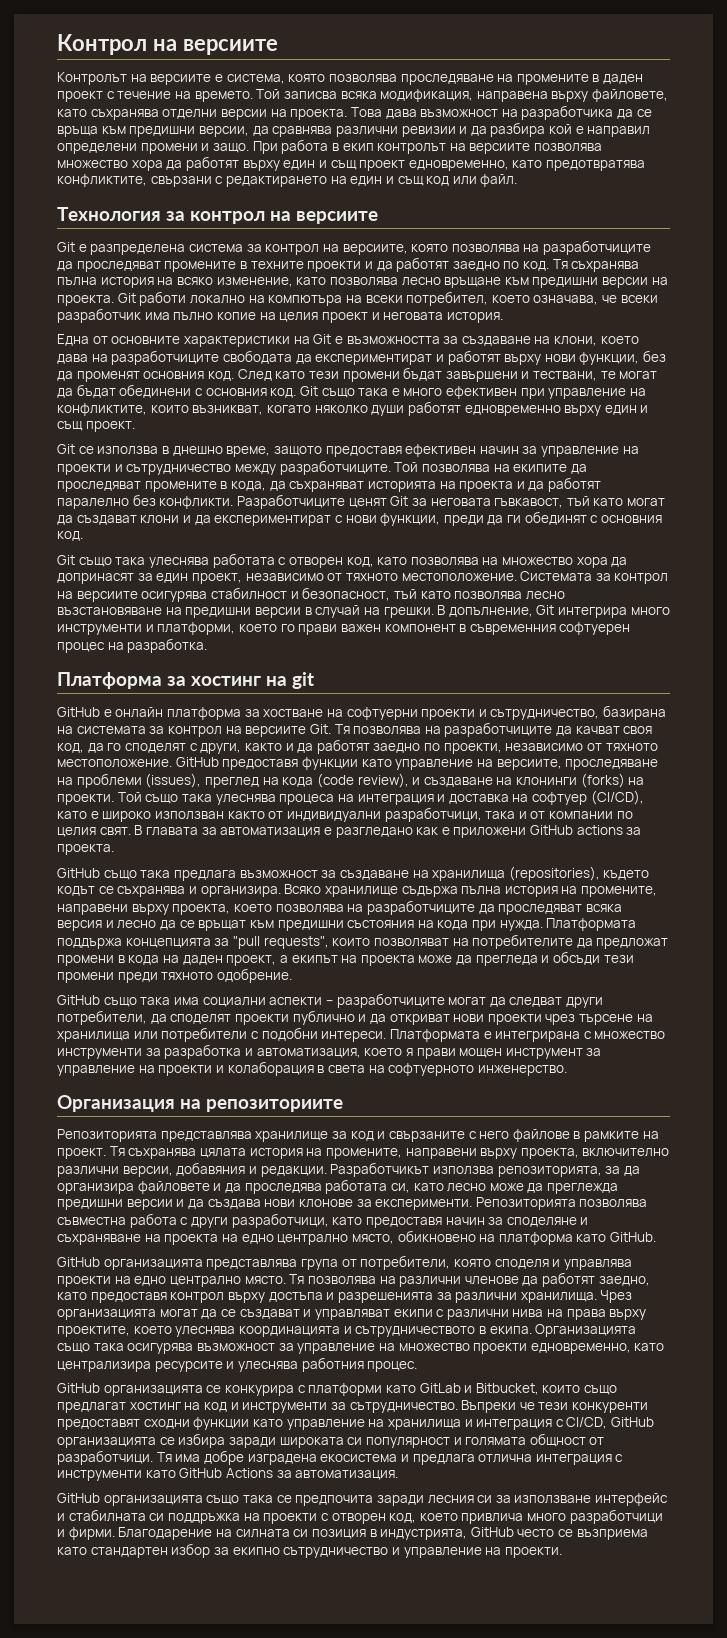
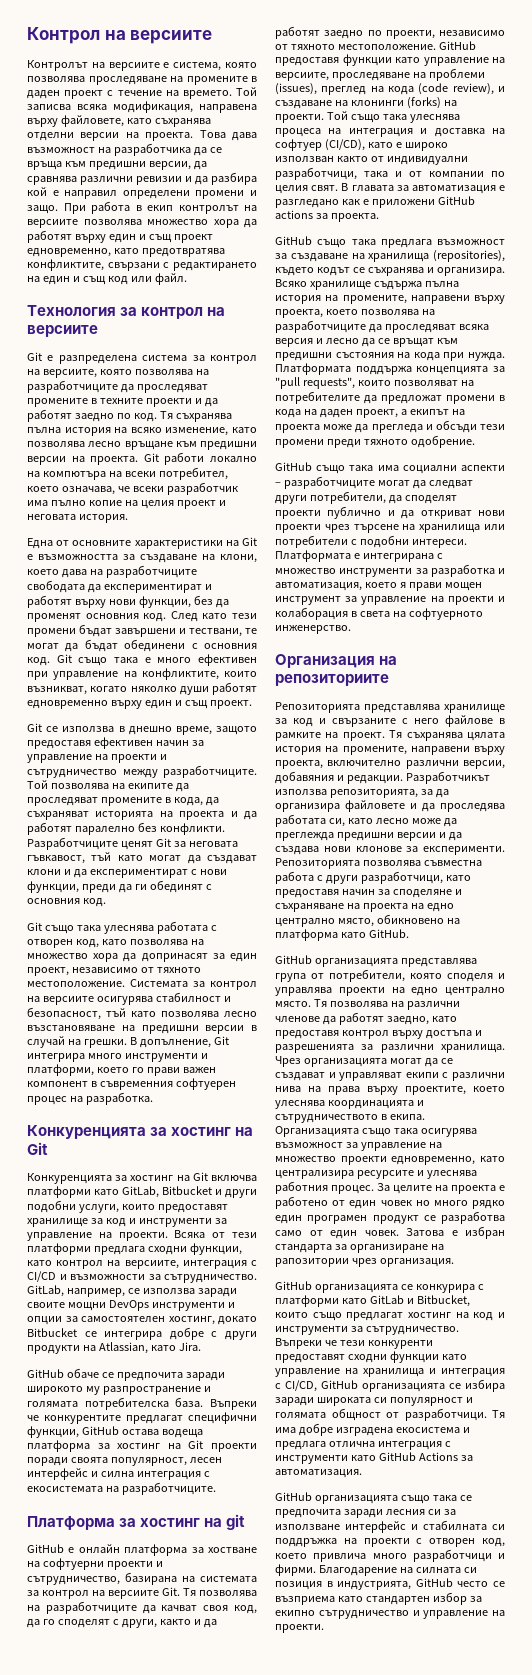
(208, 645) none -> [27,1125,254,1139] [27,1142,48,1155] [27,1172,257,1184] [27,1186,257,1198] [27,1200,228,1213] [27,1218,227,1227] [27,1230,257,1241] [27,1243,242,1255] [27,1260,257,1269] [27,1271,257,1283] [27,1285,237,1297] [27,1300,235,1311] [27,1316,257,1325] [27,1327,257,1340] [27,1342,201,1354] [27,1368,225,1381] [27,1386,211,1395] [27,1397,257,1410] [27,1412,257,1424] [27,1426,203,1438] [27,1440,257,1452] [27,1457,222,1466] [27,1468,210,1480] [27,1482,216,1495] // Конкуренцията за хостинг на Git // Конкуренцията за хостинг на Git включва платформи като GitLab, Bitbucket и други подобни услуги, които предоставят хранилище за код и инструменти за управление на проекти. Всяка от тези платформи предлага сходни функции, като контрол на версиите, интеграция с CI/CD и възможности за сътрудничество. GitLab, например, се използва заради своите мощни DevOps инструменти и опции за самостоятелен хостинг, докато Bitbucket се интегрира добре с други продукти на Atlassian, като Jira. // GitHub обаче се предпочита заради широкото му разпространение и голямата потребителска база. Въпреки че конкурентите предлагат специфични функции, GitHub остава водеща платформа за хостинг на Git проекти поради своята популярност, лесен интерфейс и силна интеграция с екосистемата на разработчиците.
(418, 1366) none -> [377,1183,505,1194] [275,1196,505,1209] [275,1211,505,1224] [275,1226,505,1239] [275,1244,444,1253] [275,1258,454,1267] За целите на проекта е работено от един човек но много рядко един програмен продукт се разработва само от един човек. Затова е избран стандарта за организиране на рапозитории чрез организация.

